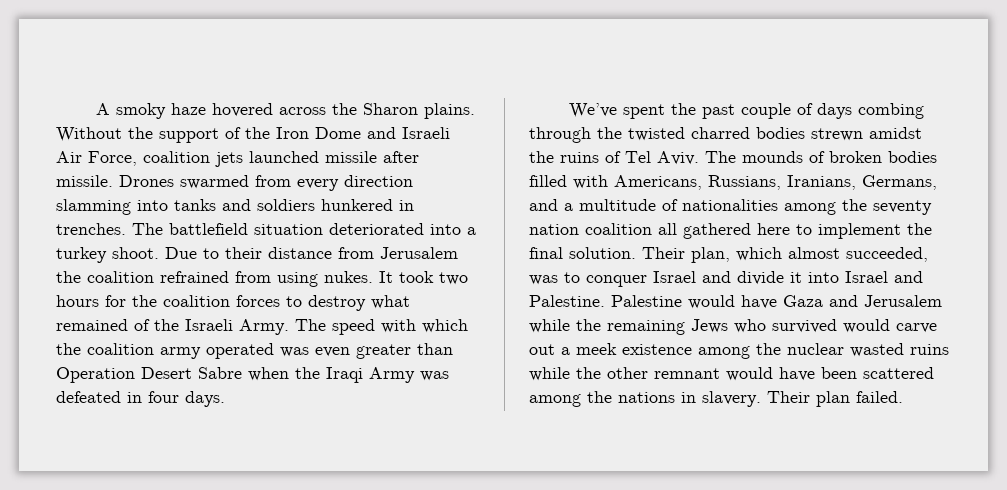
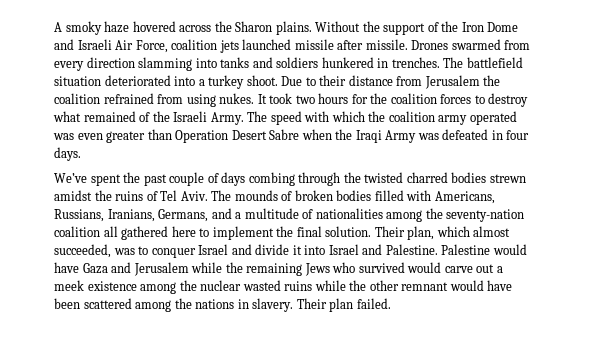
[873,200,932,215] [529,224,579,235] seventy nation -> [446,209,525,222] seventy-nation

